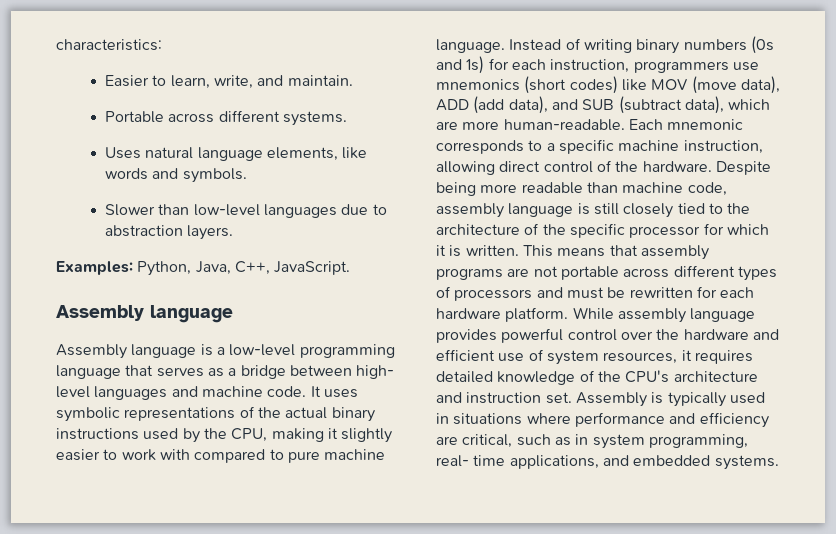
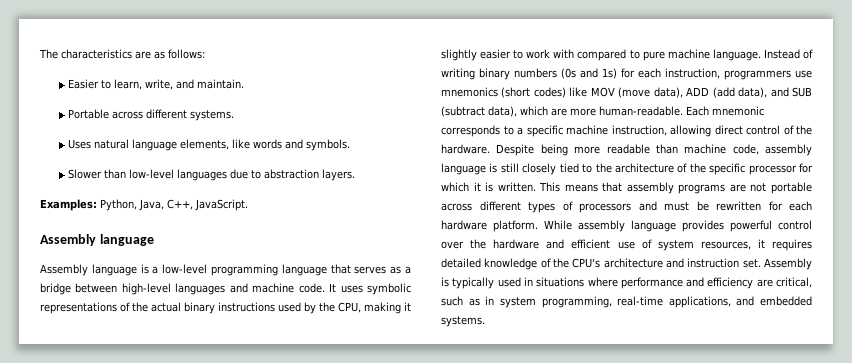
[56,39,162,51] characteristics: -> [39,49,205,59] The characteristics are as follows:
[356,365,395,379] [56,386,90,398] high- level -> [121,283,171,295] high-level
[436,455,506,467] real- time -> [617,296,664,306] real-time

